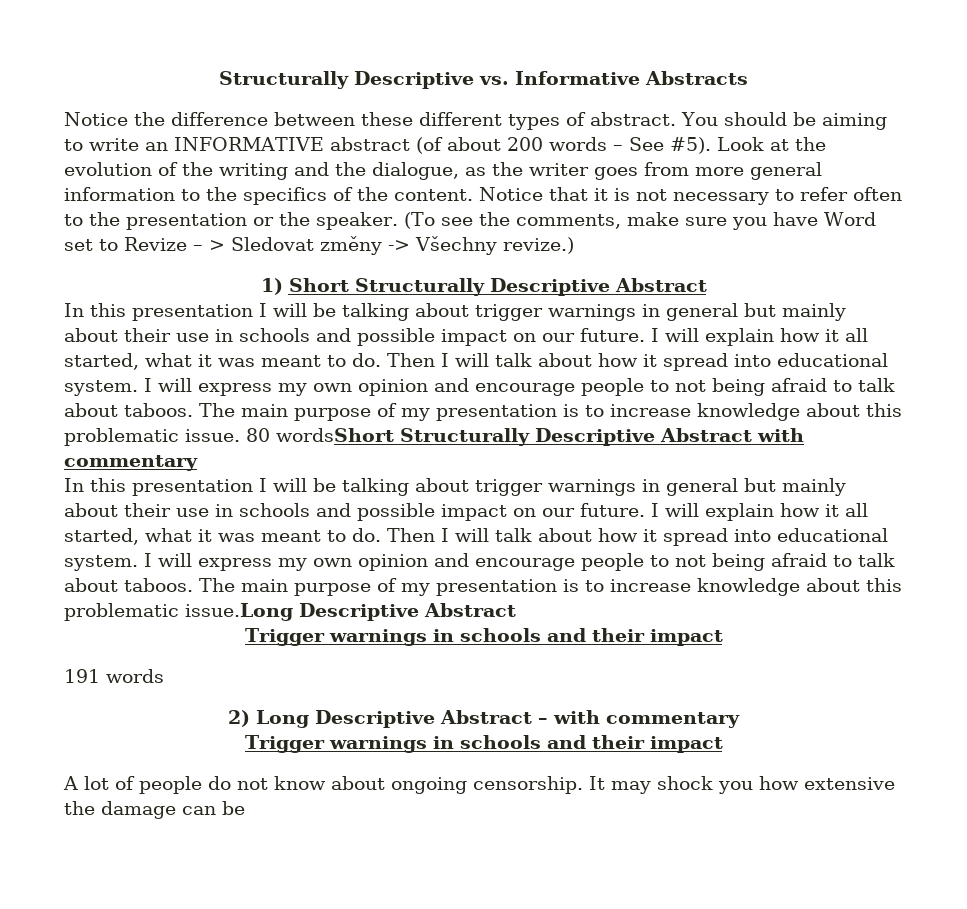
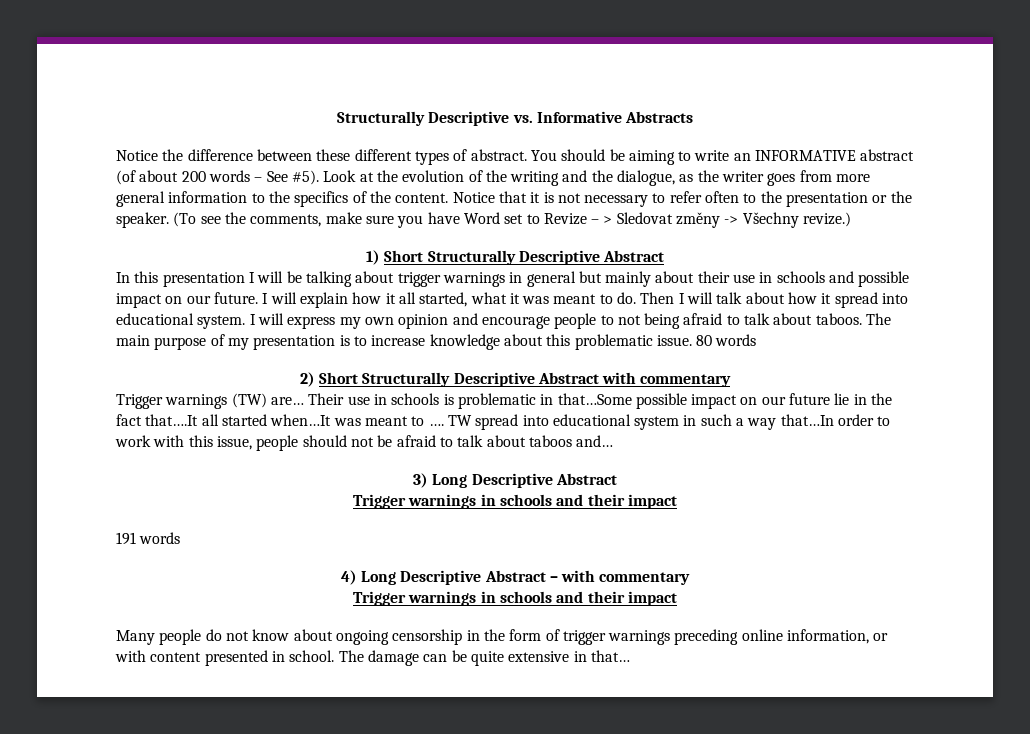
[276,428,394,442] wordsShort -> [715,334,757,346] [299,372,358,387] words // 2) Short
[64,478,846,496] [64,503,868,521] [64,528,888,546] [64,553,895,571] [64,578,902,596] [64,603,293,621] In this presentation I will be talking about trigger warnings in general but mainly about their use in schools and possible impact on our future. I will explain how it all started, what it was meant to do. Then I will talk about how it spread into educational system. I will express my own opinion and encourage people to not being afraid to talk about taboos. The main purpose of my presentation is to increase knowledge about this problematic issue.Long -> [116,393,893,409] [116,414,891,430] [115,435,614,451] [413,473,468,488] Trigger warnings (TW) are… Their use in schools is problematic in that…Some possible impact on our future lie in the fact that….It all started when…It was meant to …. TW spread into educational system in such a way that…In order to work with this issue, people should not be afraid to talk about taboos and… // 3) Long
[228,710,250,727] 2) -> [340,570,357,585] 4)
[63,776,135,790] A lot of -> [116,630,155,645] Many
[473,776,895,794] [64,801,245,819] censorship. It may shock you how extensive the damage can be -> [392,629,889,645] [115,650,630,666] censorship in the form of trigger warnings preceding online information, or with content presented in school. The damage can be quite extensive in that…

